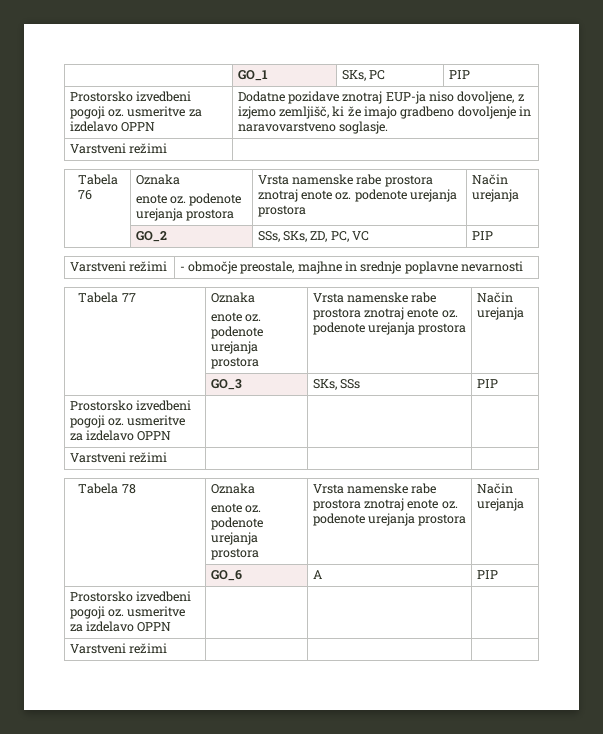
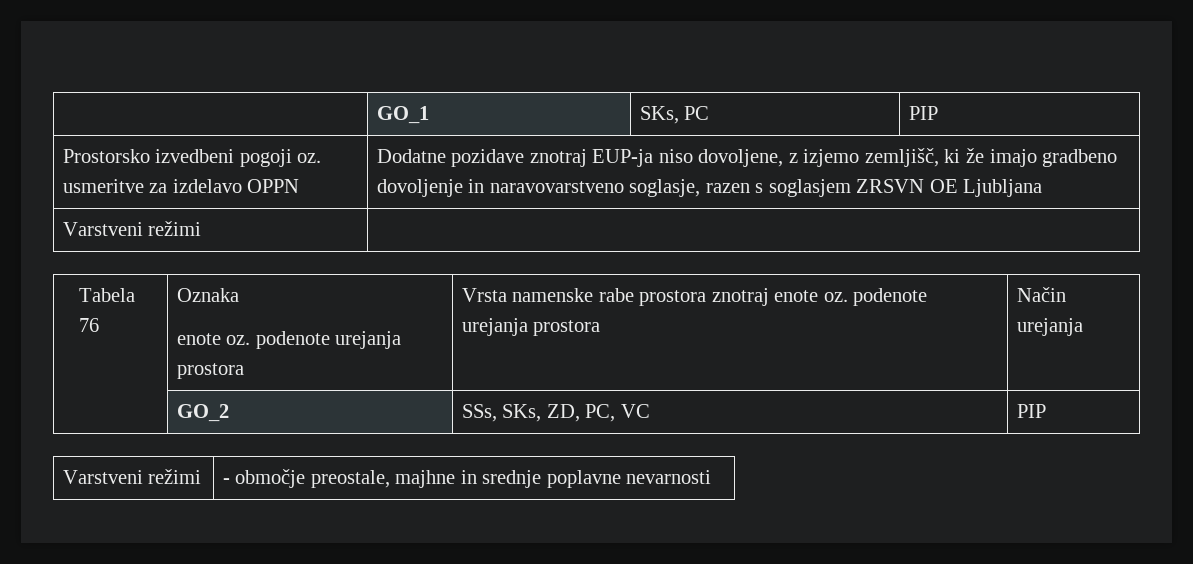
[338,121,388,134] soglasje. -> [629,179,1043,197] soglasje, razen s soglasjem ZRSVN OE Ljubljana
[78,292,136,303] [210,292,255,303] [210,312,261,322] [210,326,263,339] [210,341,258,354] [210,357,259,369] [312,292,437,303] [312,307,458,320] [312,322,467,335] [476,292,513,303] [476,307,524,320] [210,379,242,390] [312,379,360,390] [476,379,498,388] [69,400,191,411] [69,415,186,428] [69,430,172,441] [69,452,167,463] [78,483,136,494] [210,483,255,494] [210,503,261,513] [210,517,263,530] [210,532,258,545] [210,548,259,560] [312,483,437,494] [312,498,458,511] [312,513,467,526] [476,483,513,494] [476,498,524,511] [210,570,242,581] [312,570,322,579] [476,570,498,579] [69,591,191,602] [69,606,186,619] [69,621,172,632] [69,643,167,654] // Tabela 77 | Oznaka // enote oz. podenote urejanja prostora | Vrsta namenske rabe prostora znotraj enote oz. podenote urejanja prostora | Način urejanja // | GO_3 | SKs, SSs | PIP // Prostorsko izvedbeni pogoji oz. usmeritve za izdelavo OPPN | | | // Varstveni režimi | | | // Tabela 78 | Oznaka // enote oz. podenote urejanja prostora | Vrsta namenske rabe prostora znotraj enote oz. podenote urejanja prostora | Način urejanja // | GO_6 | A | PIP // Prostorsko izvedbeni pogoji oz. usmeritve za izdelavo OPPN | | | // Varstveni režimi | | | -> (712, 477) none

